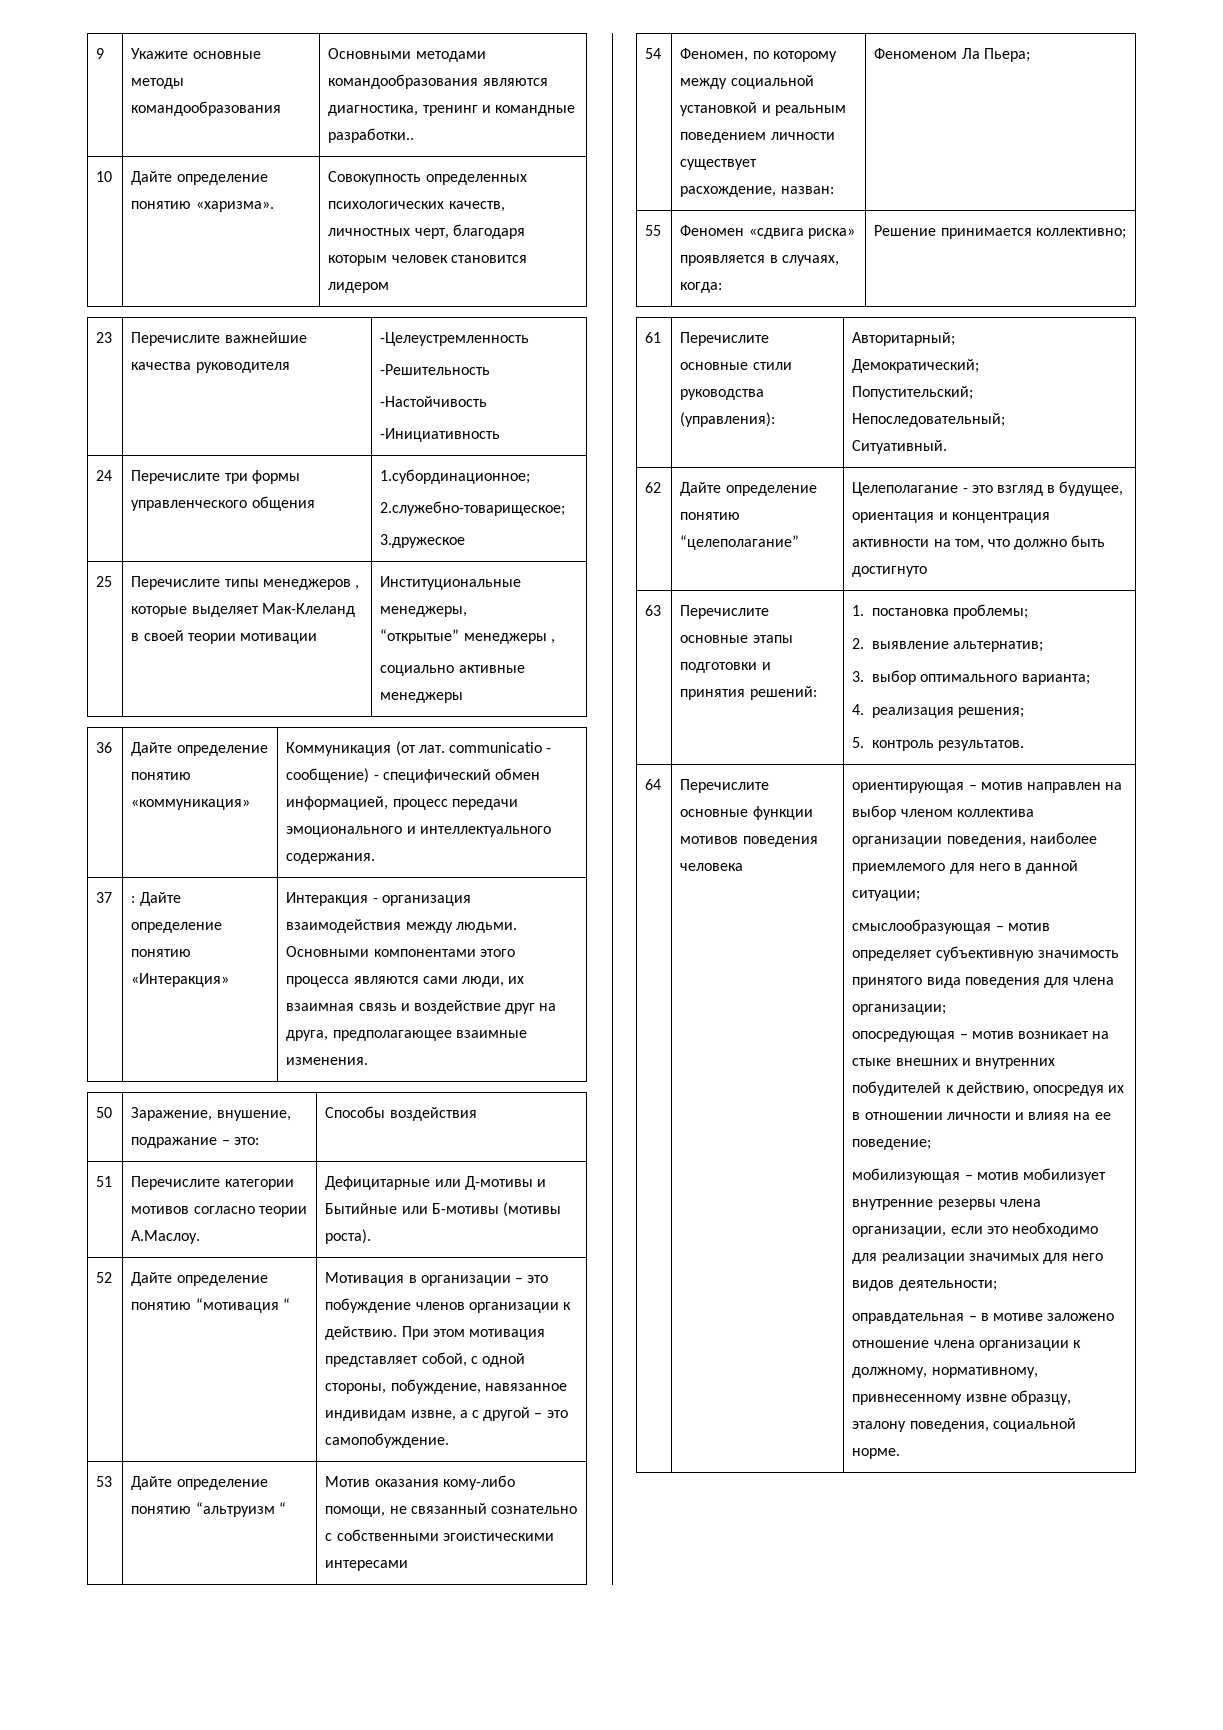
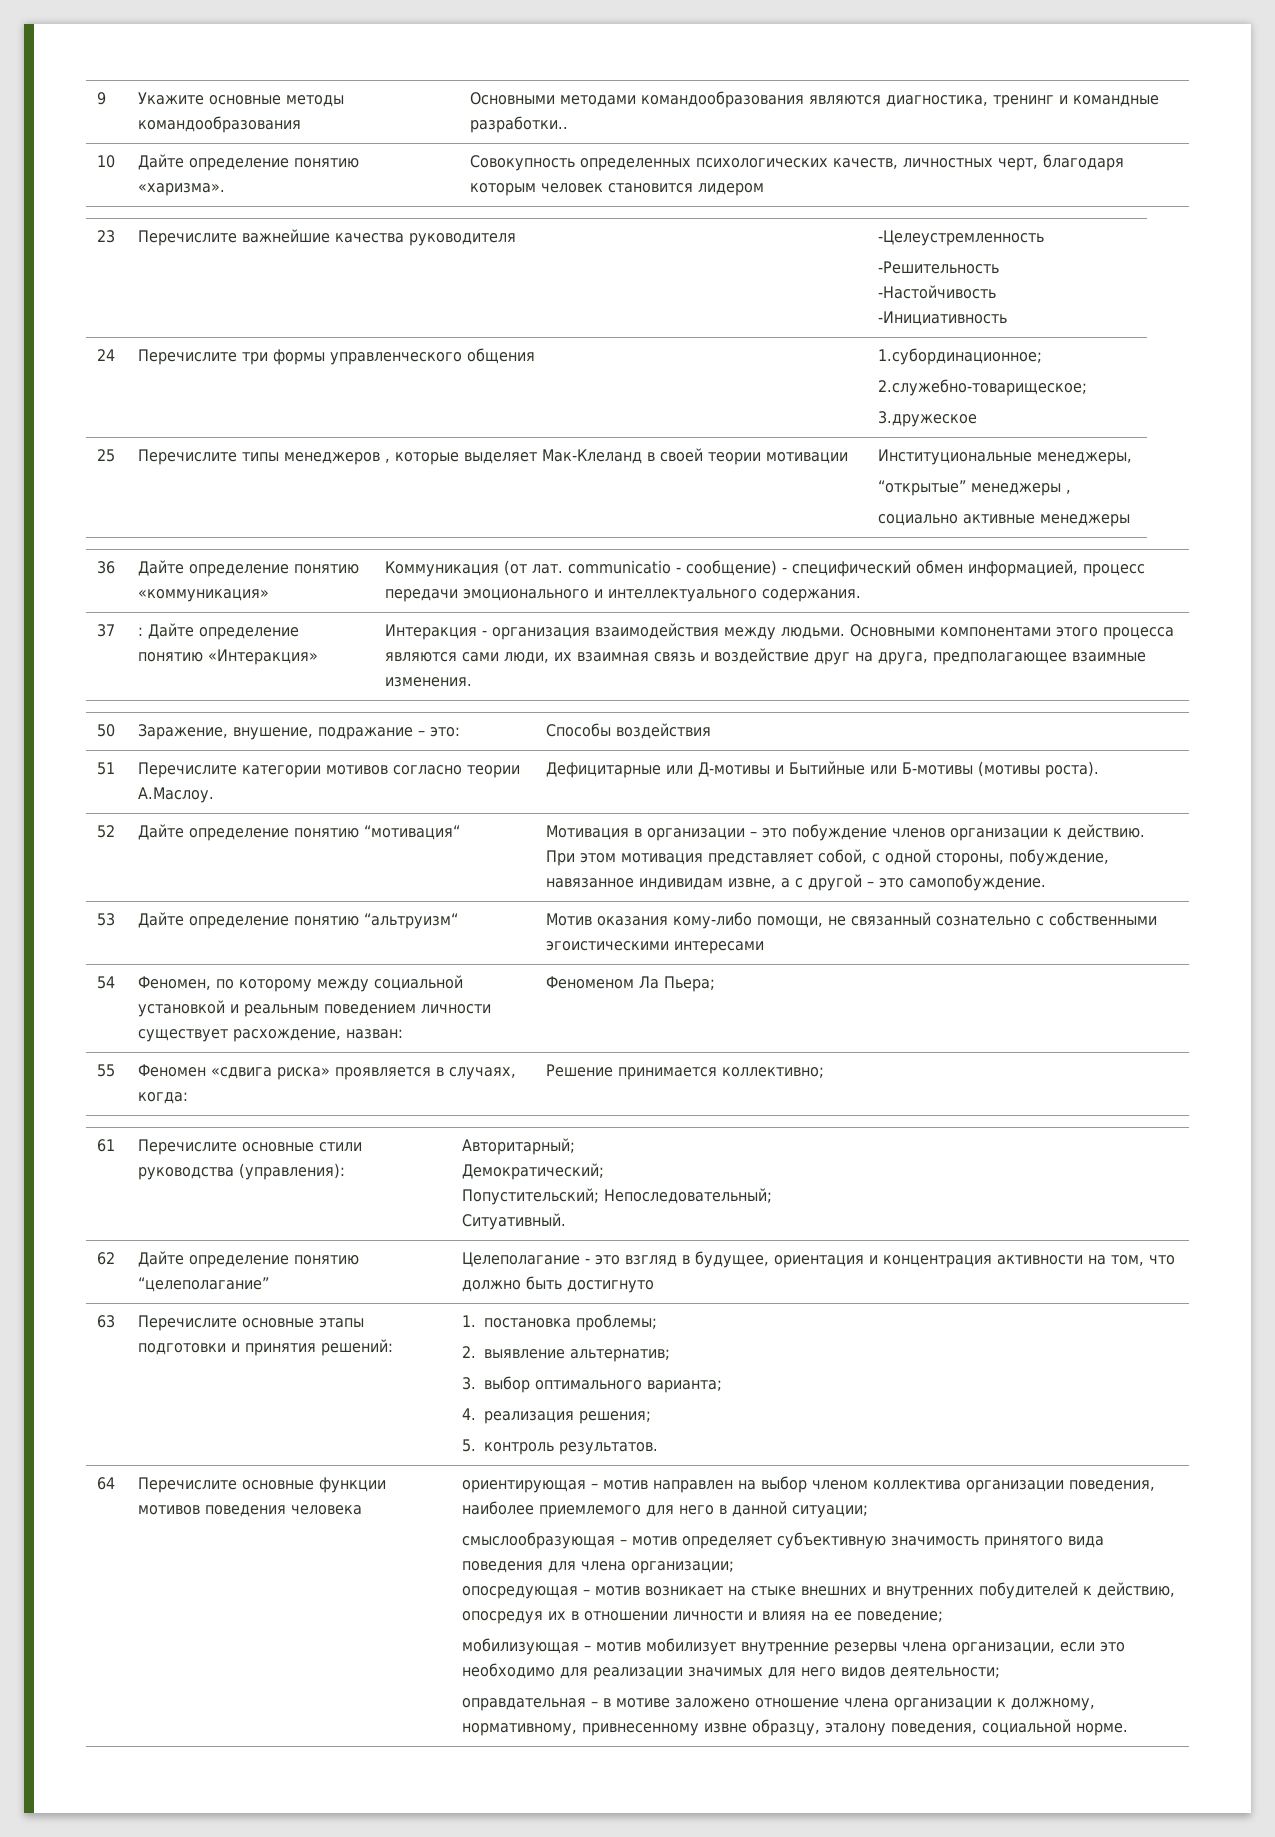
[195,1298,290,1313] “мотивация “ -> [364,825,461,840] “мотивация“
[195,1502,286,1517] “альтруизм “ -> [364,913,459,929] “альтруизм“

